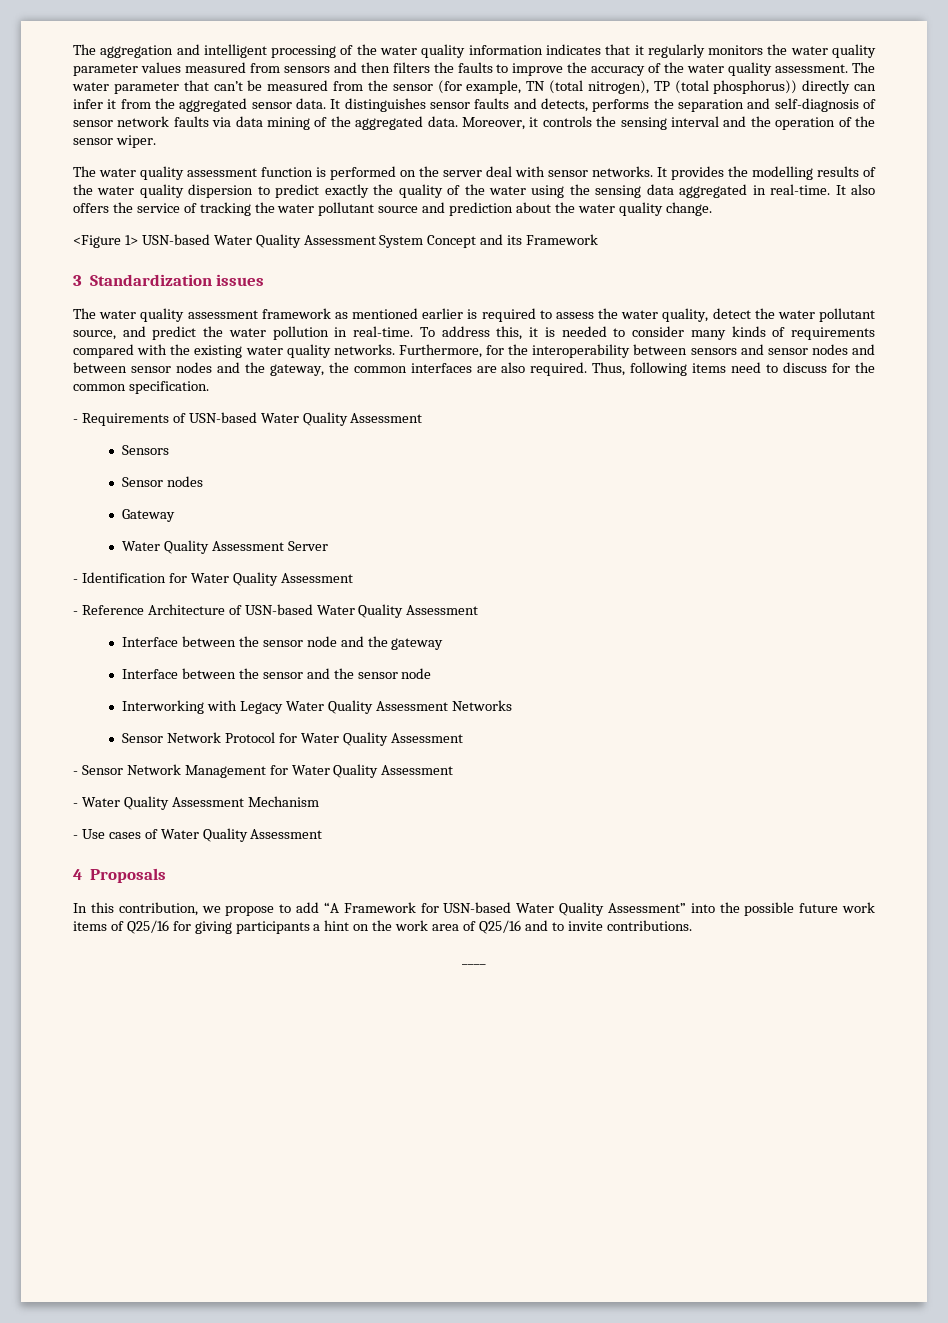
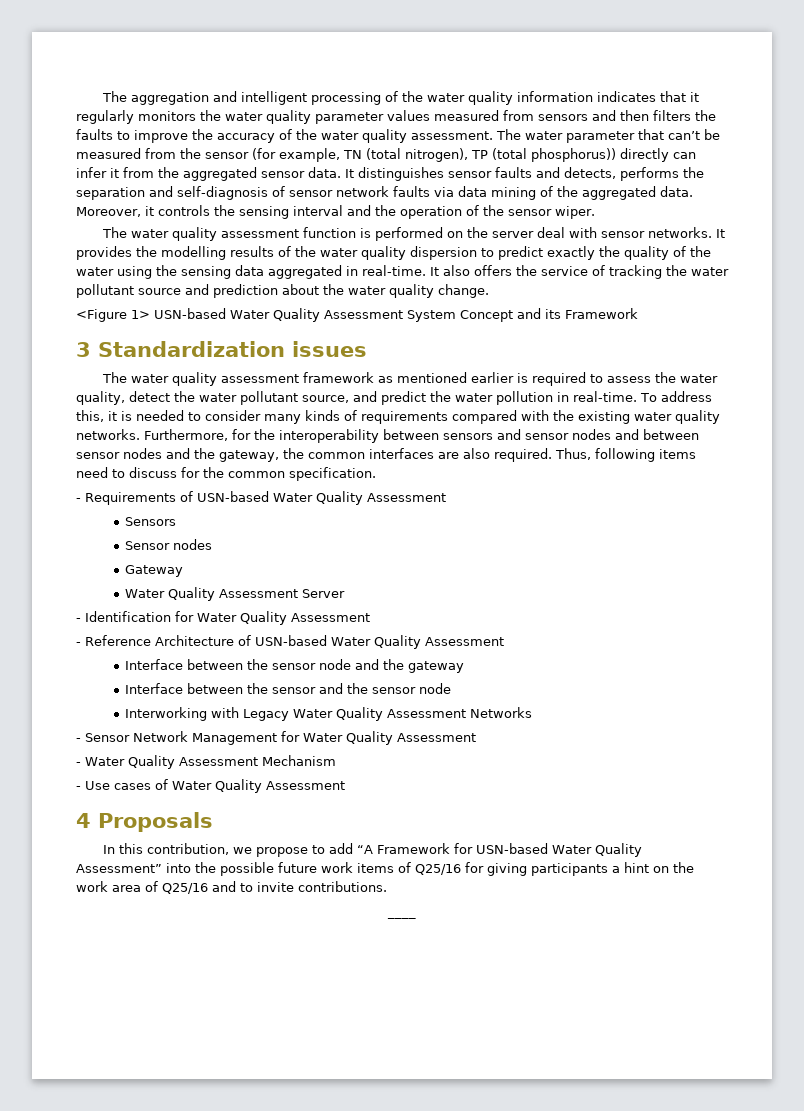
[122,732,463,746] // Sensor Network Protocol for Water Quality Assessment -> (533, 712) none

